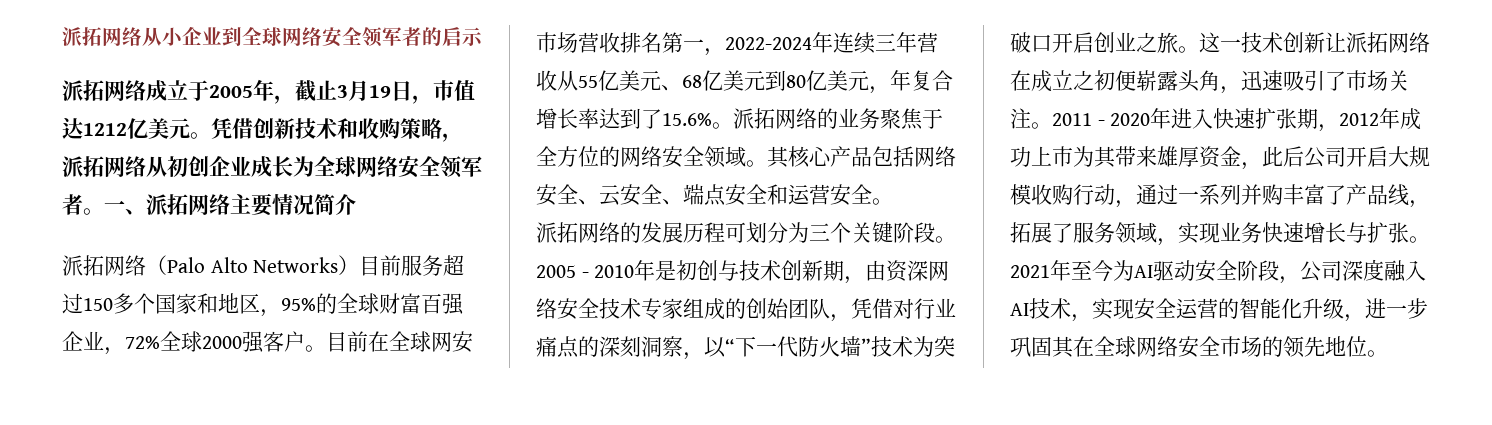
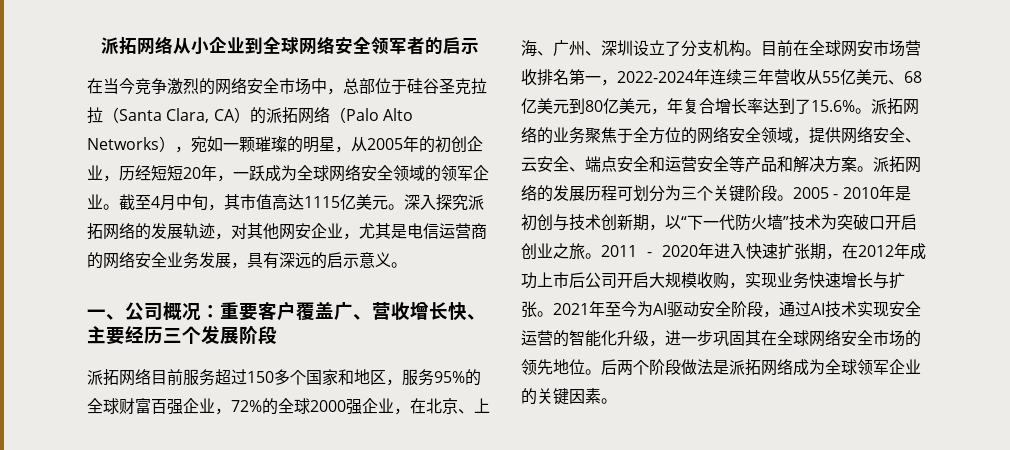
[62,79,475,104] [62,118,463,142] [62,156,482,178] [62,193,356,216] 派拓网络成立于2005年，截止3月19日，市值达1212亿美元。凭借创新技术和收购策略，派拓网络从初创企业成长为全球网络安全领军者。一、派拓网络主要情况简介 // -> [87,77,487,95] [87,107,266,124] 在当今竞争激烈的网络安全市场中，总部位于硅谷圣克拉拉（Santa Clara, CA）的
(360, 265) none -> [175,136,483,153] [87,164,489,182] [87,194,484,211] [87,222,487,240] [87,251,407,269] [87,301,486,321] [87,325,277,345] [87,368,151,386] ，宛如一颗璀璨的明星，从2005年的初创企业，历经短短20年，一跃成为全球网络安全领域的领军企业。截至4月中旬，其市值高达1115亿美元。深入探究派拓网络的发展轨迹，对其他网安企业，尤其是电信运营商的网络安全业务发展，具有深远的启示意义。 // 一、公司概况：重要客户覆盖广、营收增长快、主要经历三个发展阶段 // 派拓网络
(281, 313) none -> [402,369,434,386] 服务
(160, 342) none -> [262,398,278,415] 的
[263,331,305,352] 客户 -> [362,398,490,415] [521,40,745,57] 企业，在北京、上海、广州、深圳设立了分支机构
[746,146,914,168] 。其核心产品包括 -> [793,127,841,144] ，提供
[872,198,893,205] 。 // -> [729,156,873,173] 等产品和解决方案。
[865,260,950,282] [536,298,956,322] [536,336,704,360] 由资深网络安全技术专家组成的创始团队，凭借对行业痛点的深刻洞察， -> (665, 227) none
[1199,32,1430,53] [1010,70,1409,94] [1010,108,1052,129] 这一技术创新让派拓网络在成立之初便崭露头角，迅速吸引了市场关注。 -> (601, 256) none
(1340, 128) none -> [842,243,858,259] 在
[1073,146,1283,170] 为其带来雄厚资金，此 -> (569, 280) none
[1073,184,1430,208] [1010,222,1157,244] 行动，通过一系列并购丰富了产品线，拓展了服务领域 -> (729, 280) none
[1300,259,1426,282] 公司深度融入 -> [779,301,811,317] 通过
[1071,314,1092,322] ， -> (857, 309) none
(1388, 353) none -> [601,358,921,376] [521,388,617,405] 后两个阶段做法是派拓网络成为全球领军企业的关键因素。

